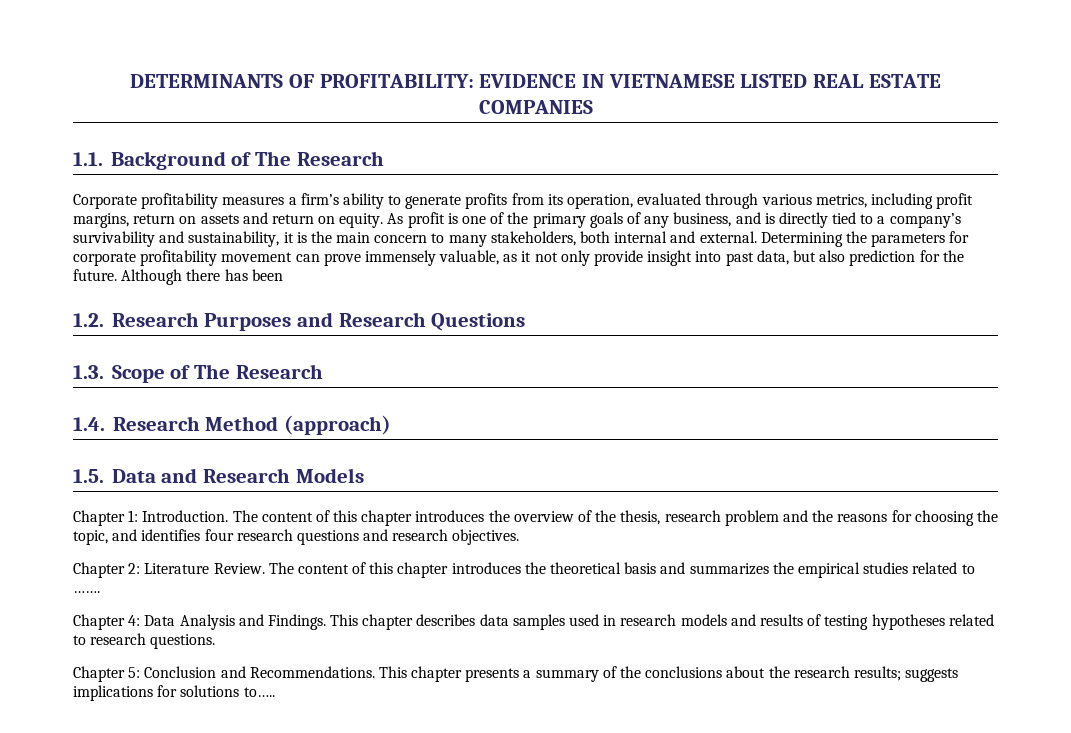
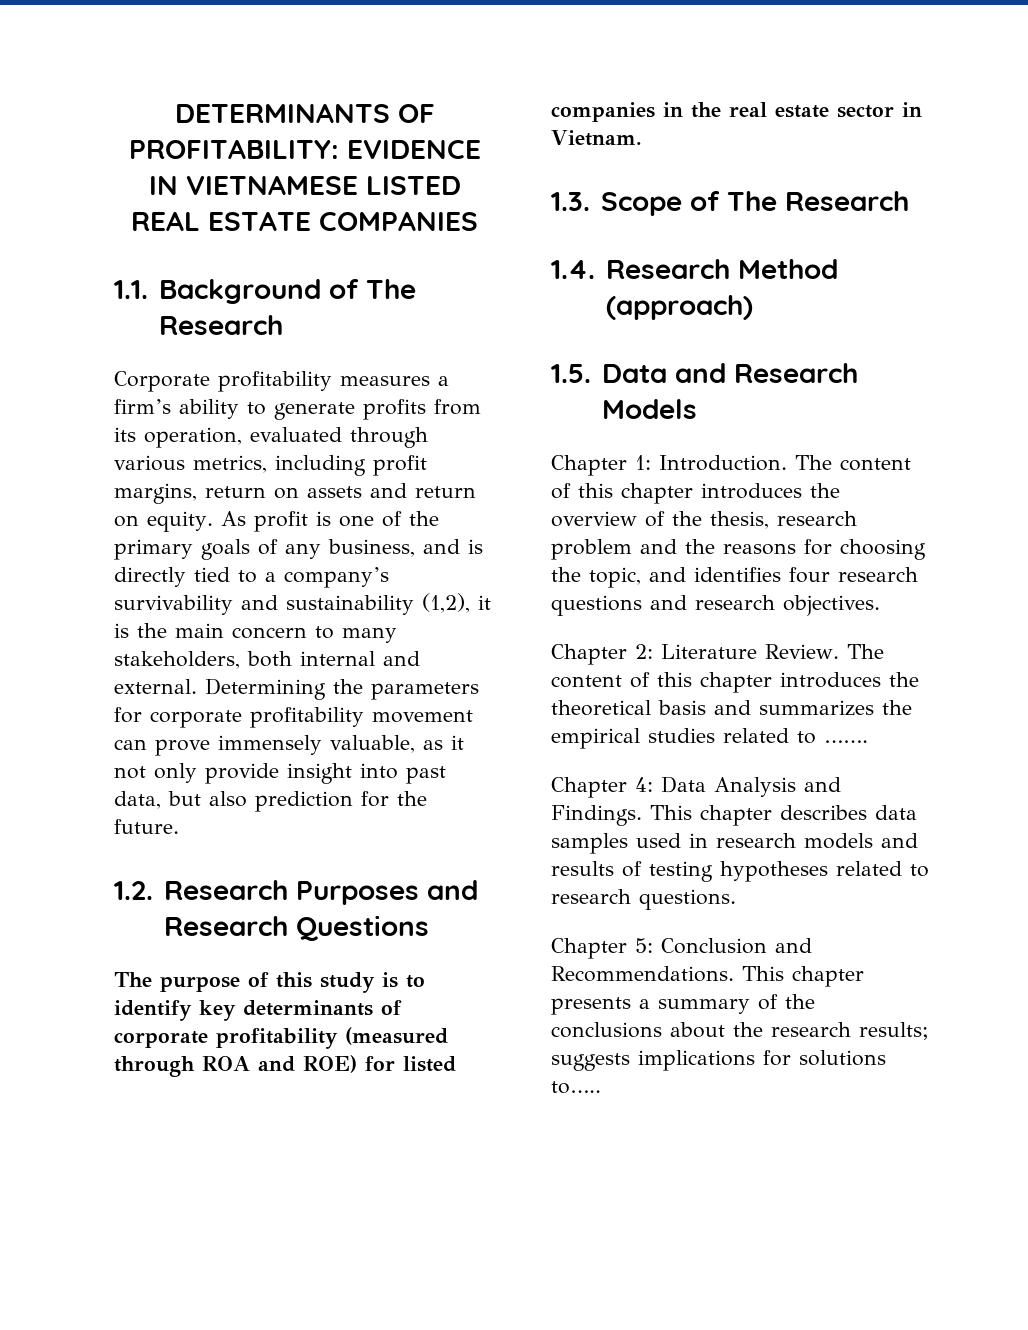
[188,231,280,247] sustainability, -> [286,593,470,615] sustainability (1,2),
[121,269,283,285] Although there has been -> (179, 826) none
(526, 322) none -> [114,972,425,993] [114,1000,402,1021] [114,1027,448,1049] [114,1055,456,1077] [551,102,922,122] [551,130,642,146] // The purpose of this study is to identify key determinants of corporate profitability (measured through ROA and ROE) for listed companies in the real estate sector in Vietnam.

